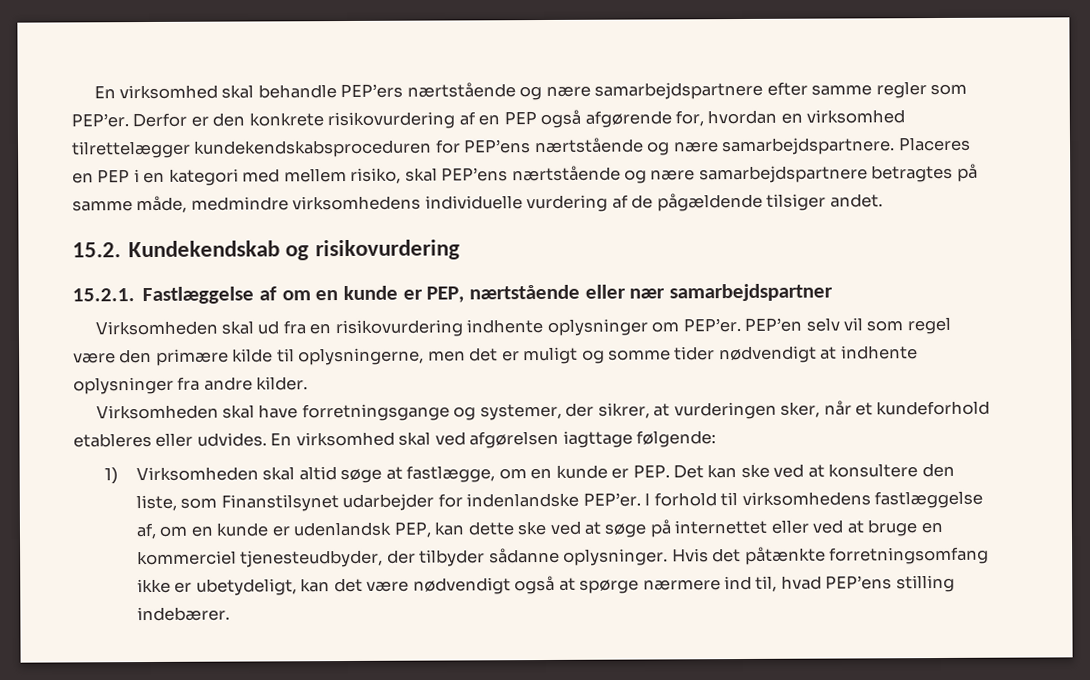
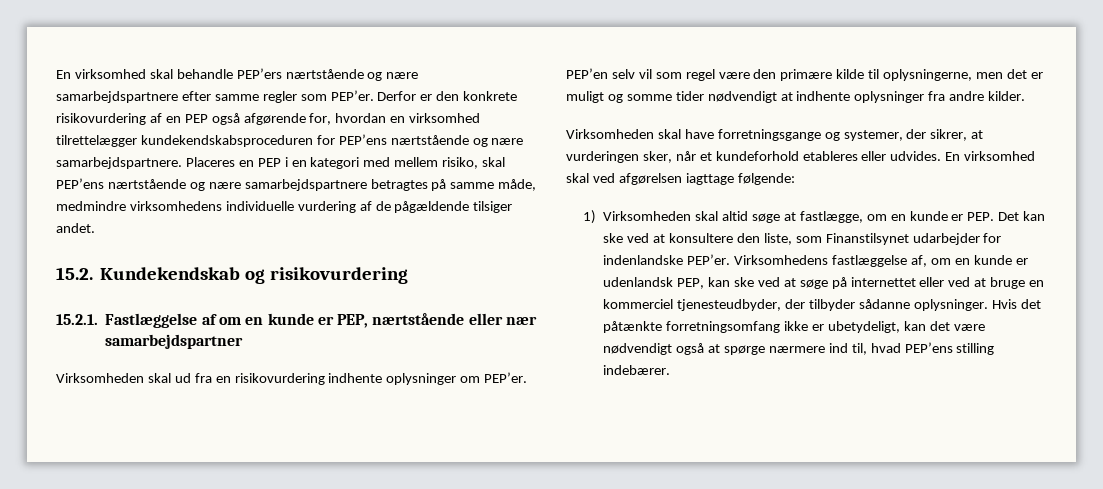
[644,491,871,507] I forhold til virksomhedens -> [734,255,829,265] Virksomhedens
[467,521,514,536] dette -> (731, 282) none

